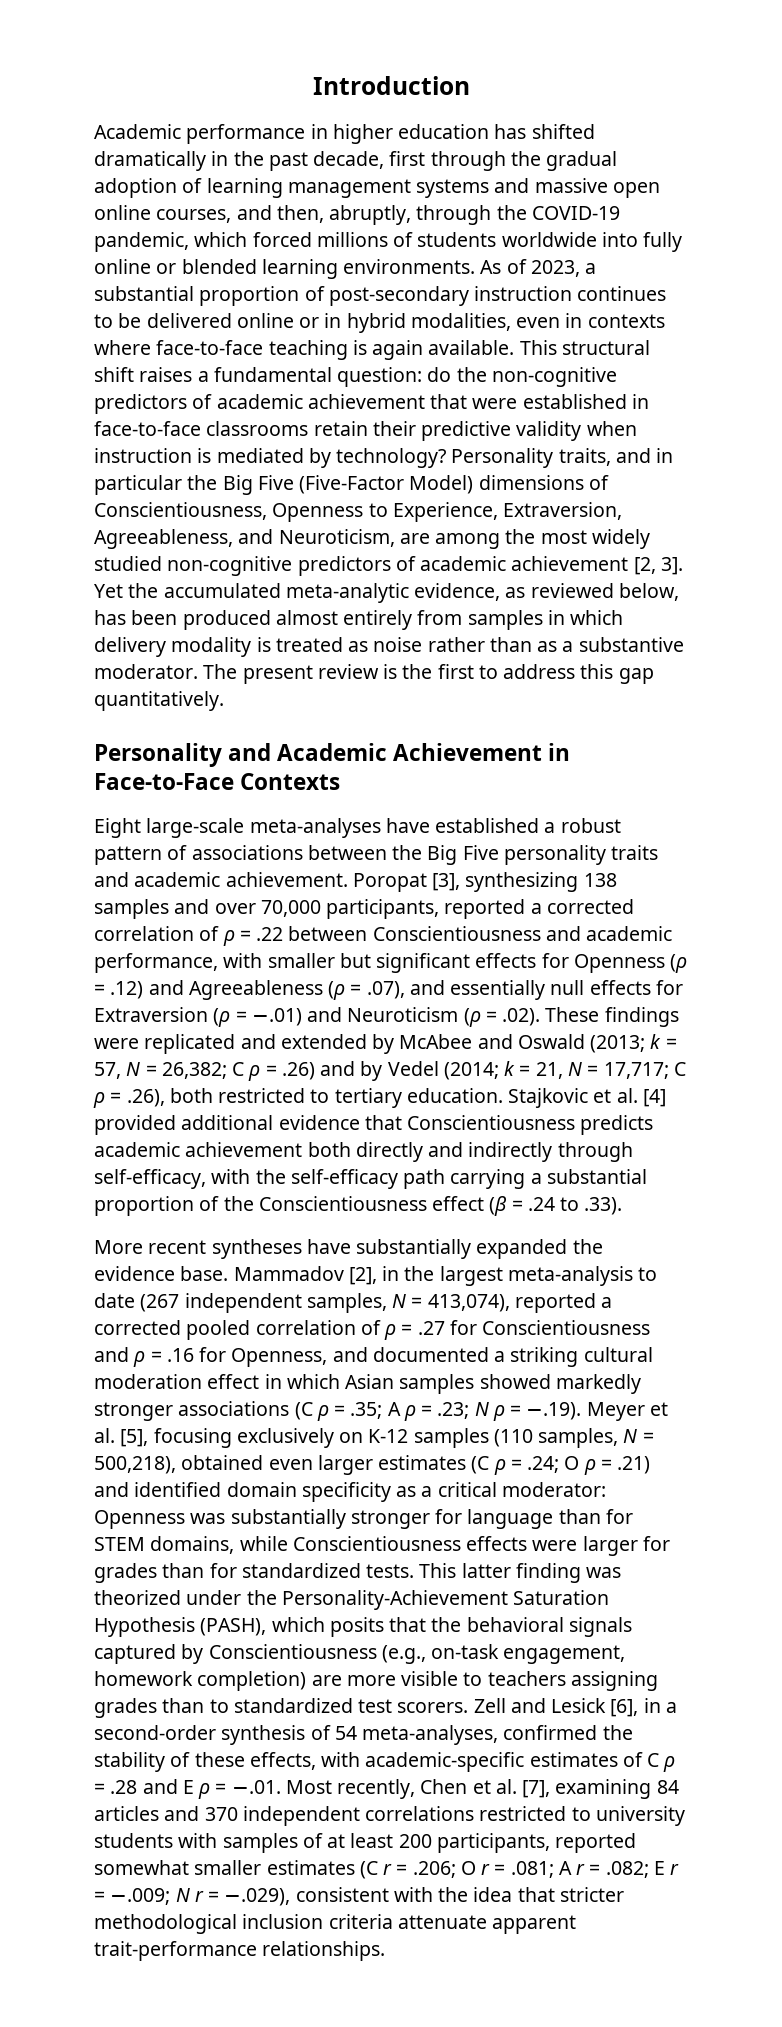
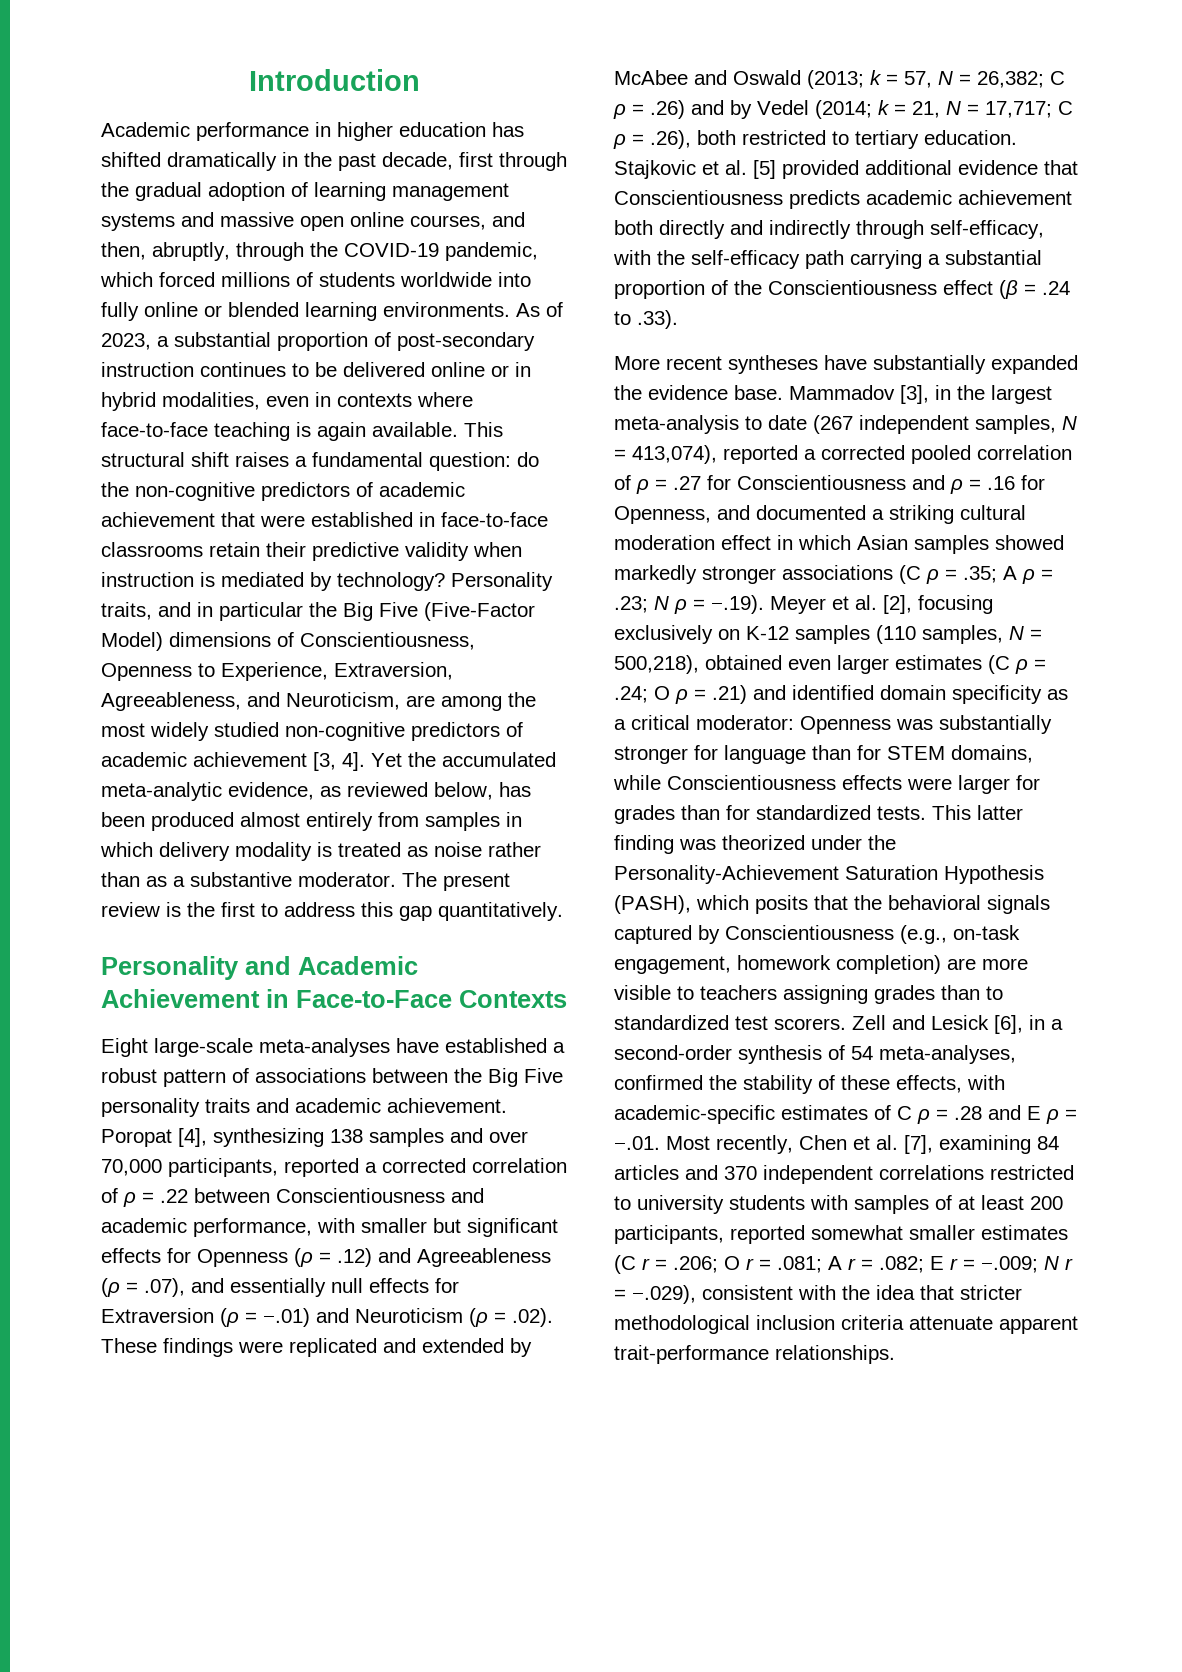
[633,557,683,575] [2, 3]. -> [313,752,365,771] [3, 4].
[432,873,461,891] [3], -> [178,1128,207,1147] [4],
[642,1089,666,1107] [4] -> [753,160,776,179] [5]
[348,1267,377,1285] [2], -> [900,385,929,404] [3],
[120,1429,149,1447] [5], -> [883,595,912,614] [2],

